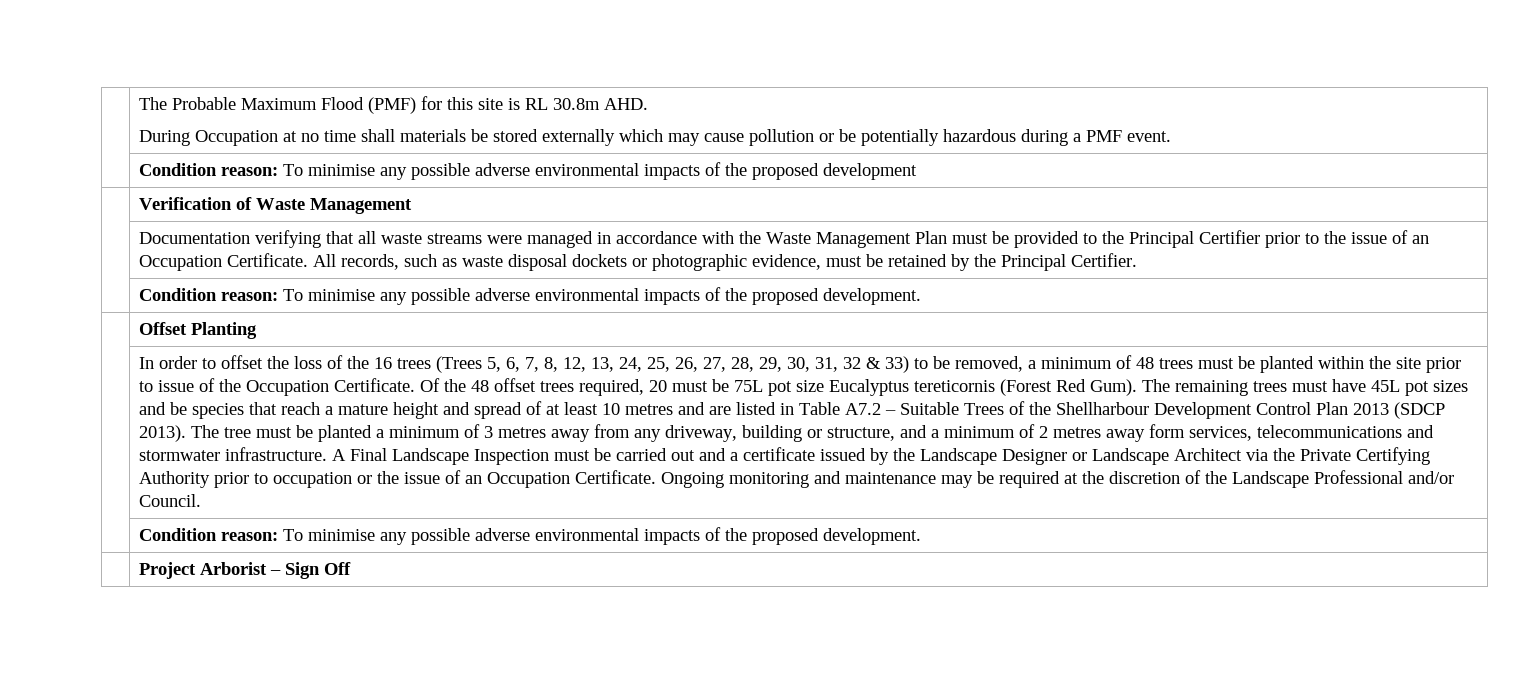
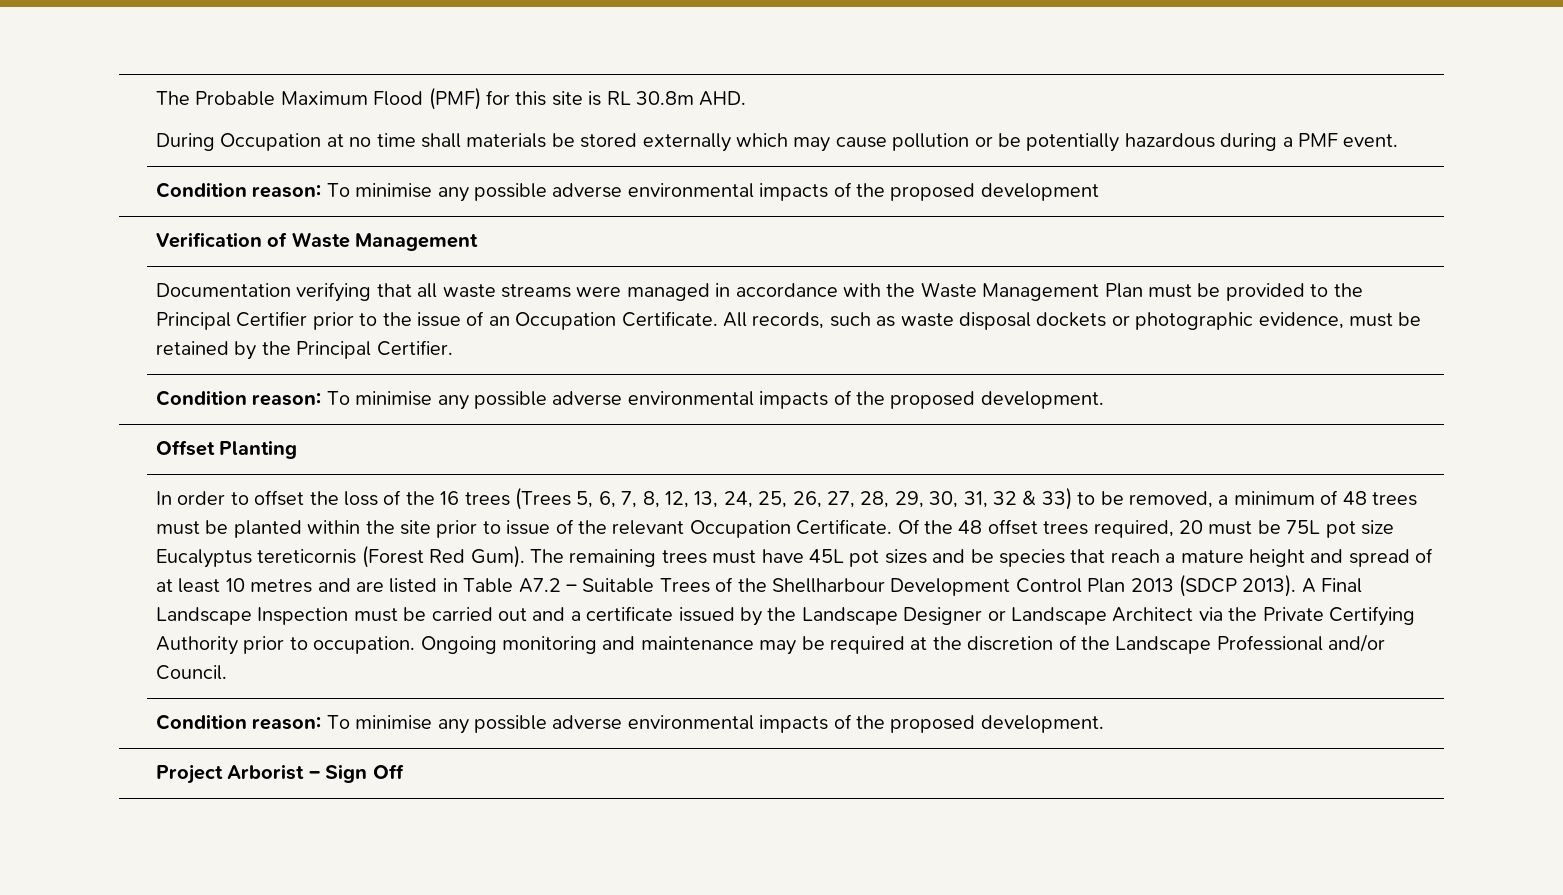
(241, 385) none -> [612,520,685,535] relevant
[190,424,1434,442] [138,447,327,461] The tree must be planted a minimum of 3 metres away from any driveway, building or structure, and a minimum of 2 metres away form services, telecommunications and stormwater infrastructure. -> (1297, 585) none
[272,470,656,488] occupation or the issue of an Occupation Certificate. -> [313,636,416,654] occupation.

